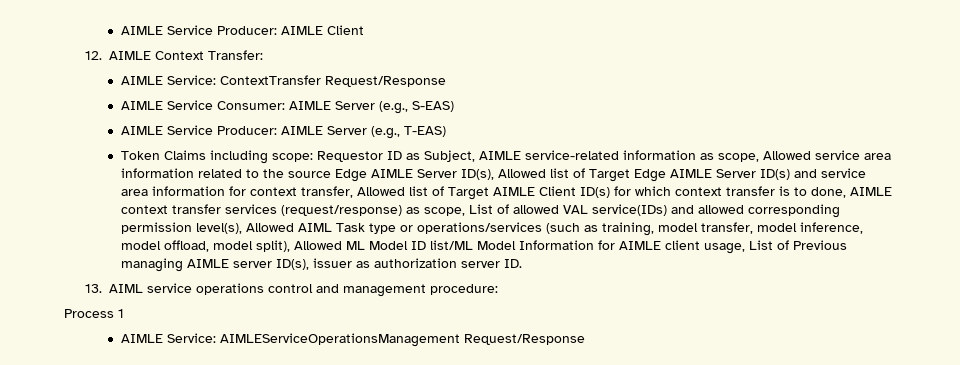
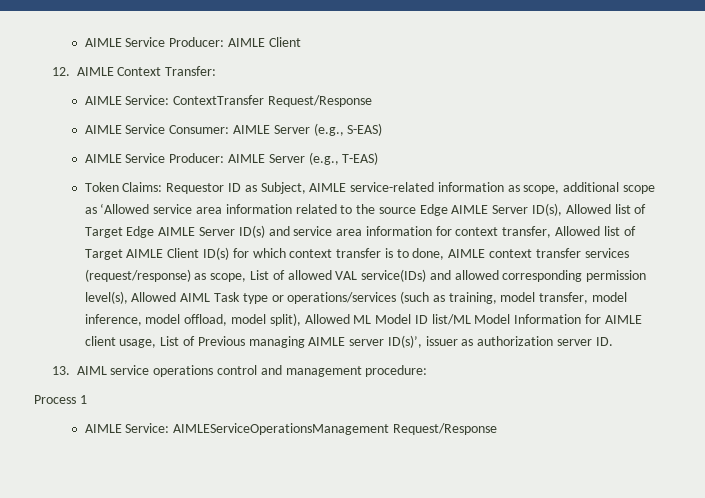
[163,150,313,164] Claims including scope: -> [122,182,163,192] Claims:
[762,151,811,160] Allowed -> [563,182,655,194] [84,203,150,214] additional scope as ‘Allowed
[275,259,309,270] ID(s), -> [387,335,422,348] ID(s)’,

